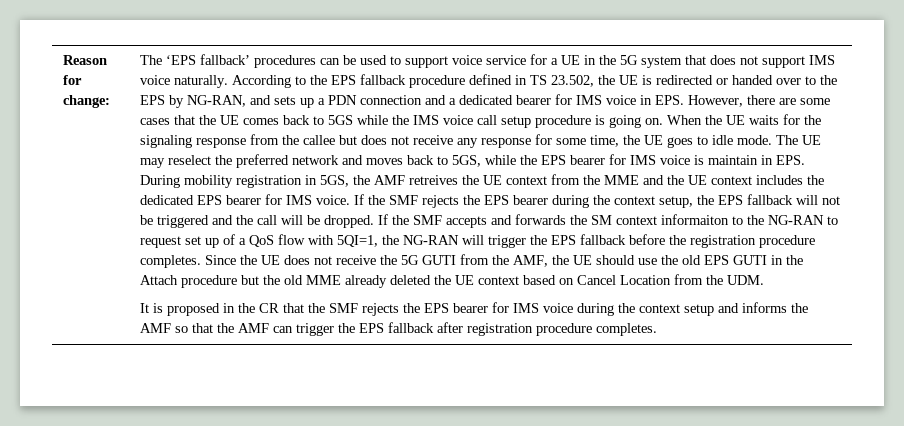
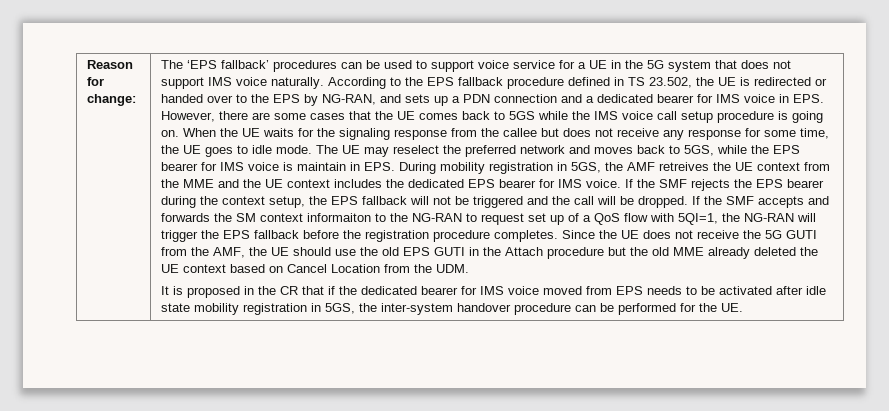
[308,302,809,316] [140,322,658,336] the SMF rejects the EPS bearer for IMS voice during the context setup and informs the AMF so that the AMF can trigger the EPS fallback after registration procedure completes. -> [327,286,826,295] [160,303,743,315] if the dedicated bearer for IMS voice moved from EPS needs to be activated after idle state mobility registration in 5GS, the inter-system handover procedure can be performed for the UE.

